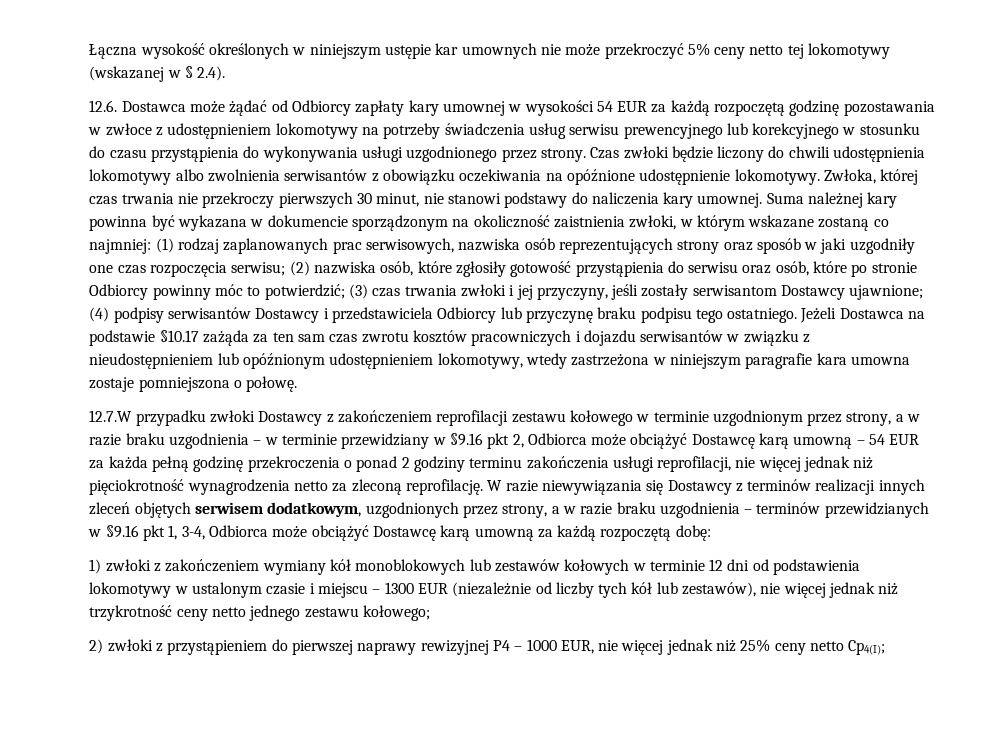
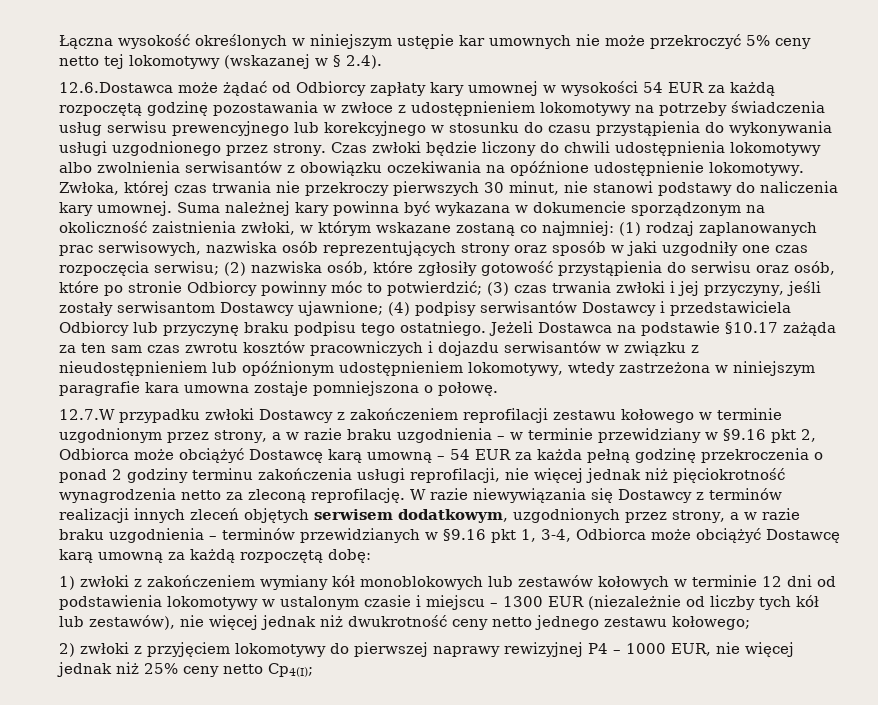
[89,100,186,112] 12.6. Dostawca -> [59,82,174,93] 12.6.Dostawca
[89,605,173,621] trzykrotność -> [348,615,448,627] dwukrotność
[167,640,268,655] przystąpieniem -> [147,642,327,657] przyjęciem lokomotywy

